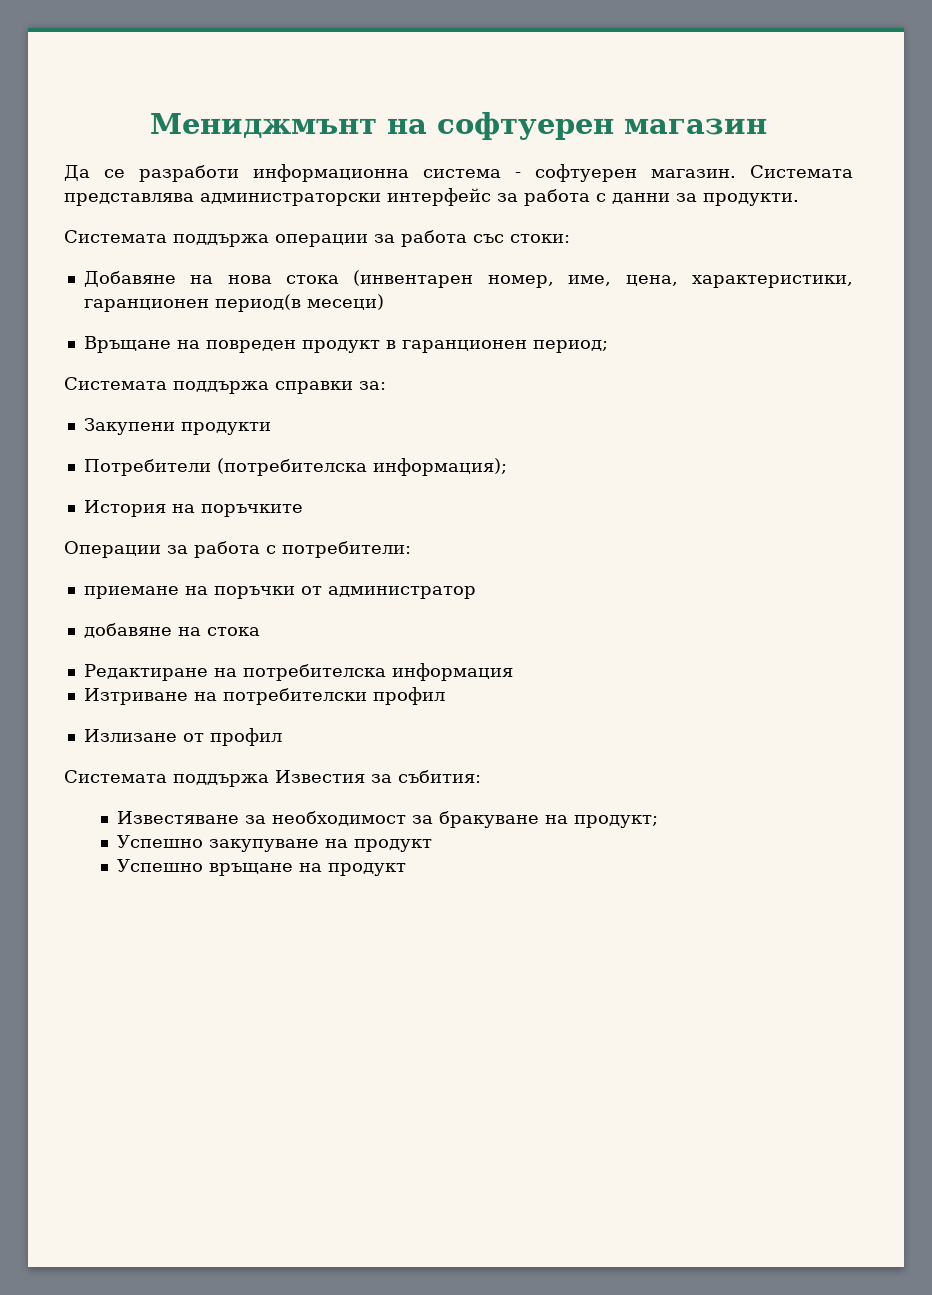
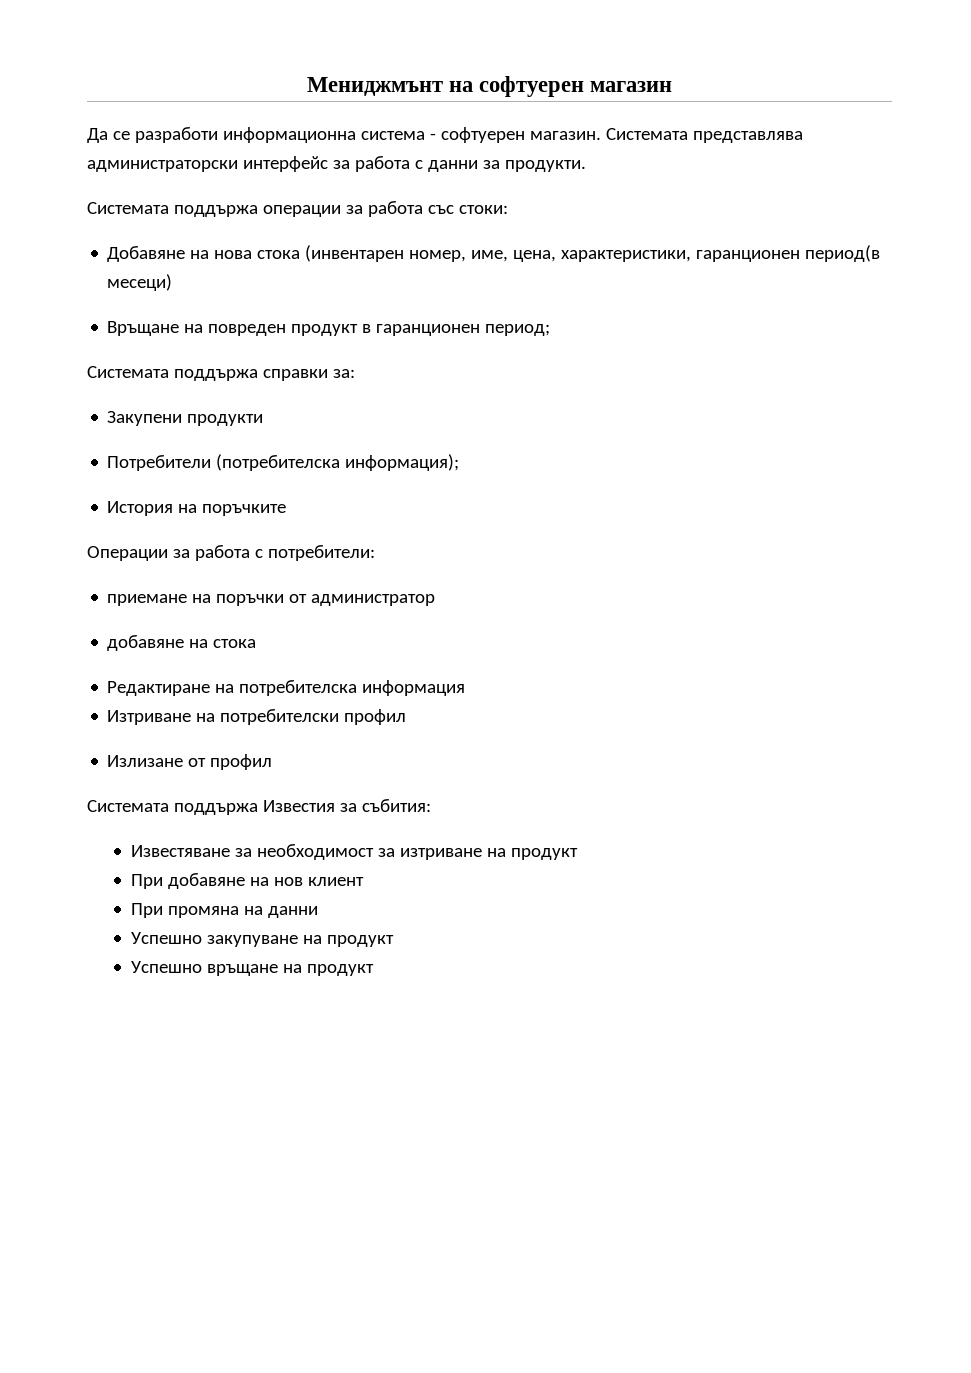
[438,811,658,828] бракуване на продукт; -> [399,848,578,860] [130,873,364,889] [130,903,318,918] изтриване на продукт // При добавяне на нов клиент // При промяна на данни

